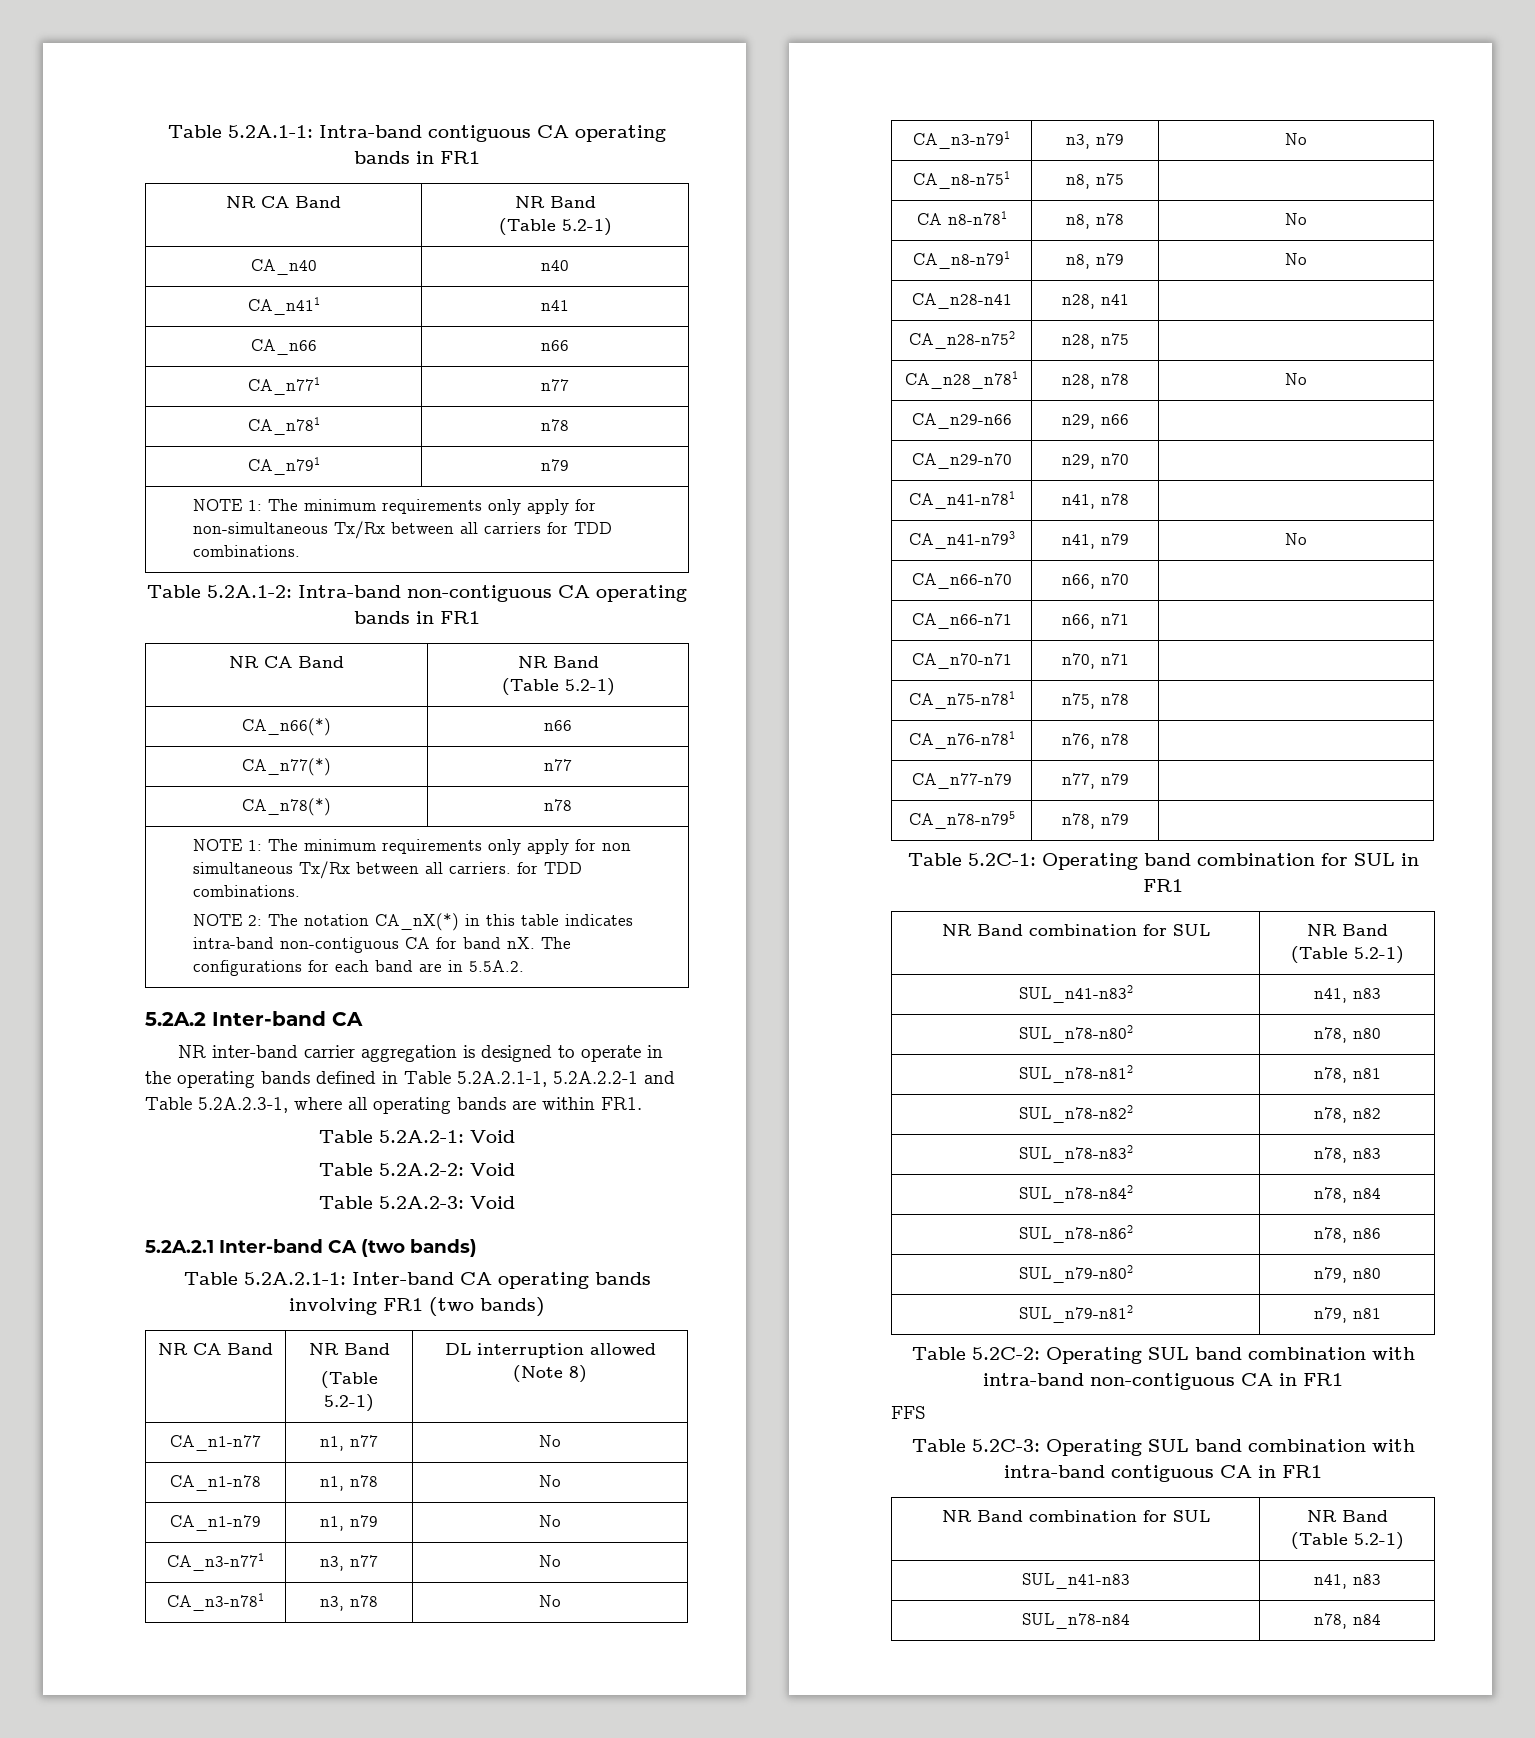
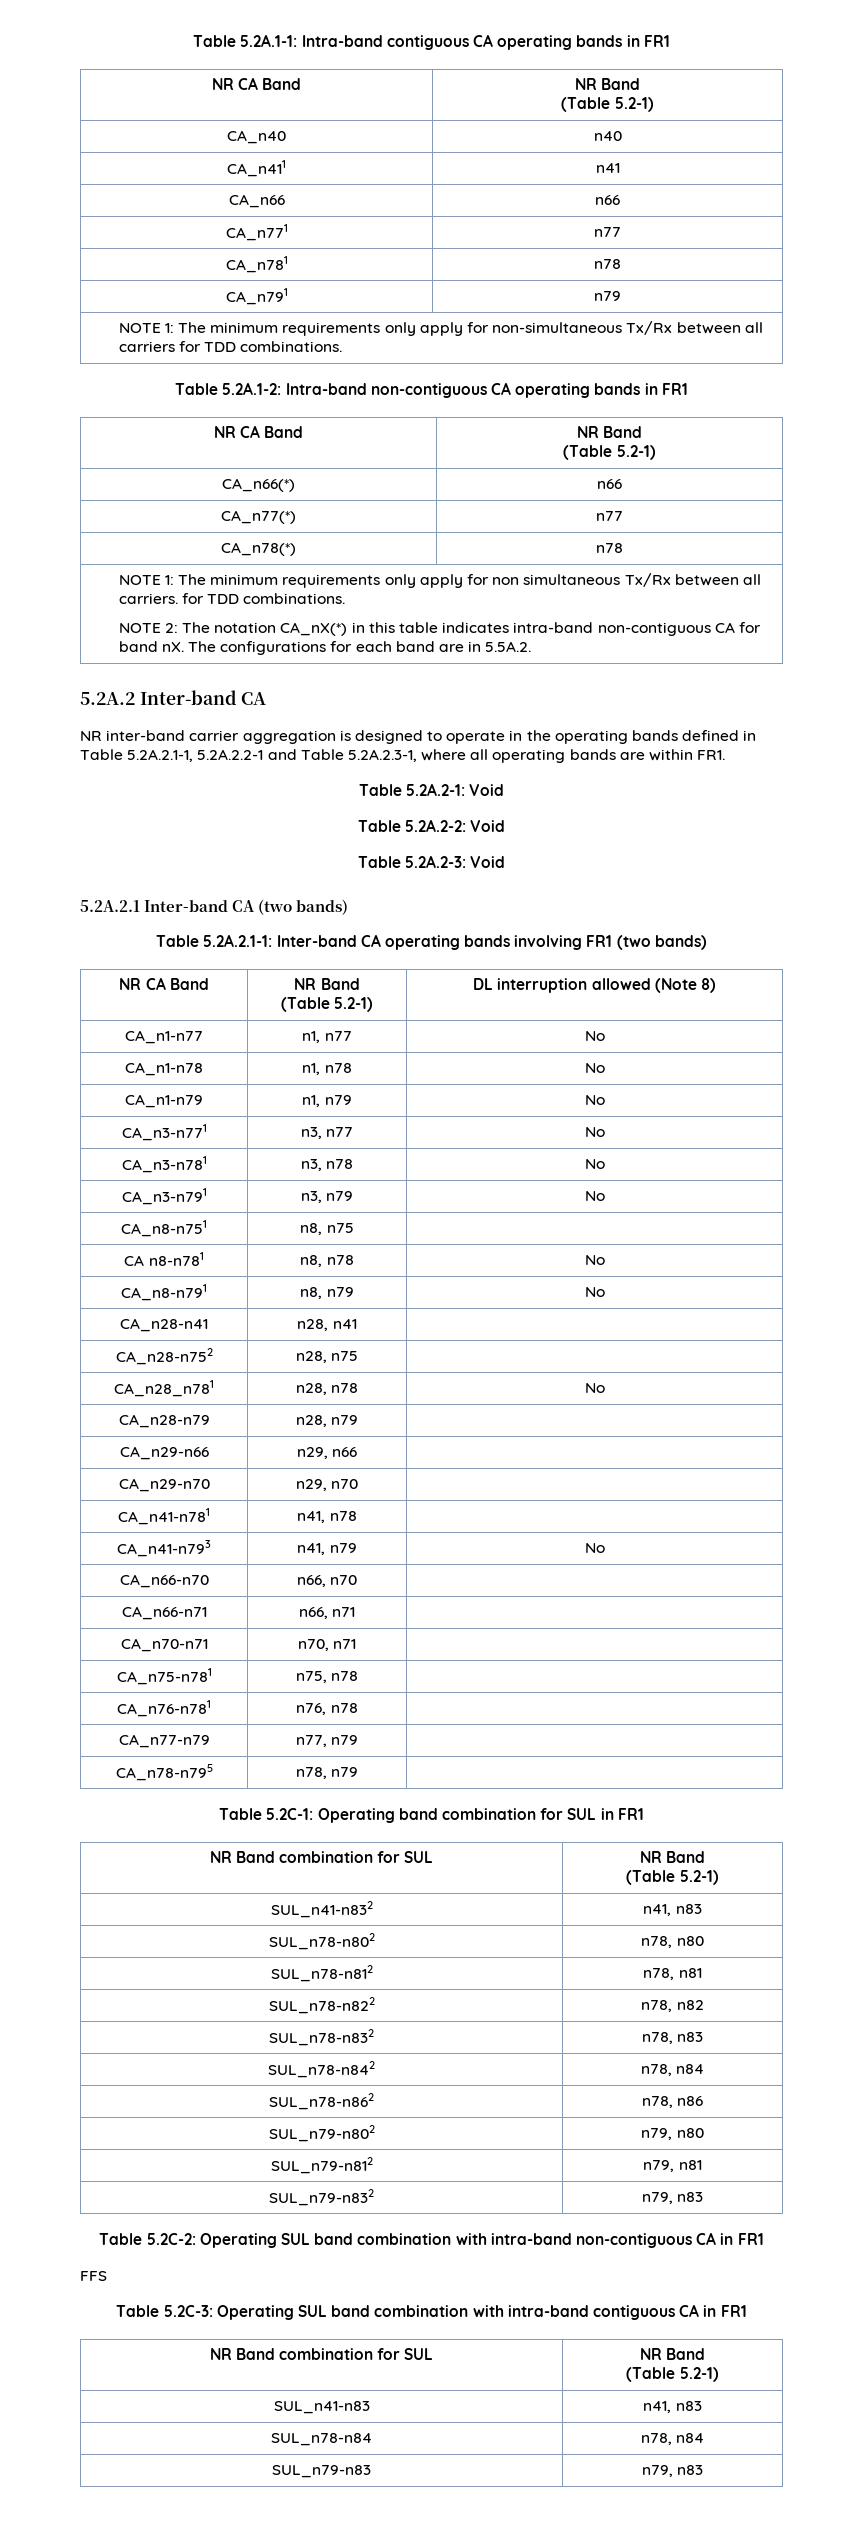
(1307, 379) none -> [118,1414,210,1428] [295,1415,359,1427] // CA_n28-n79 | n28, n79 |
(1381, 1313) none -> [269,2189,375,2206] [641,2192,704,2204] // SUL_n79-n832 | n79, n83
(1381, 1619) none -> [272,2465,371,2478] [641,2465,704,2477] // SUL_n79-n83 | n79, n83

